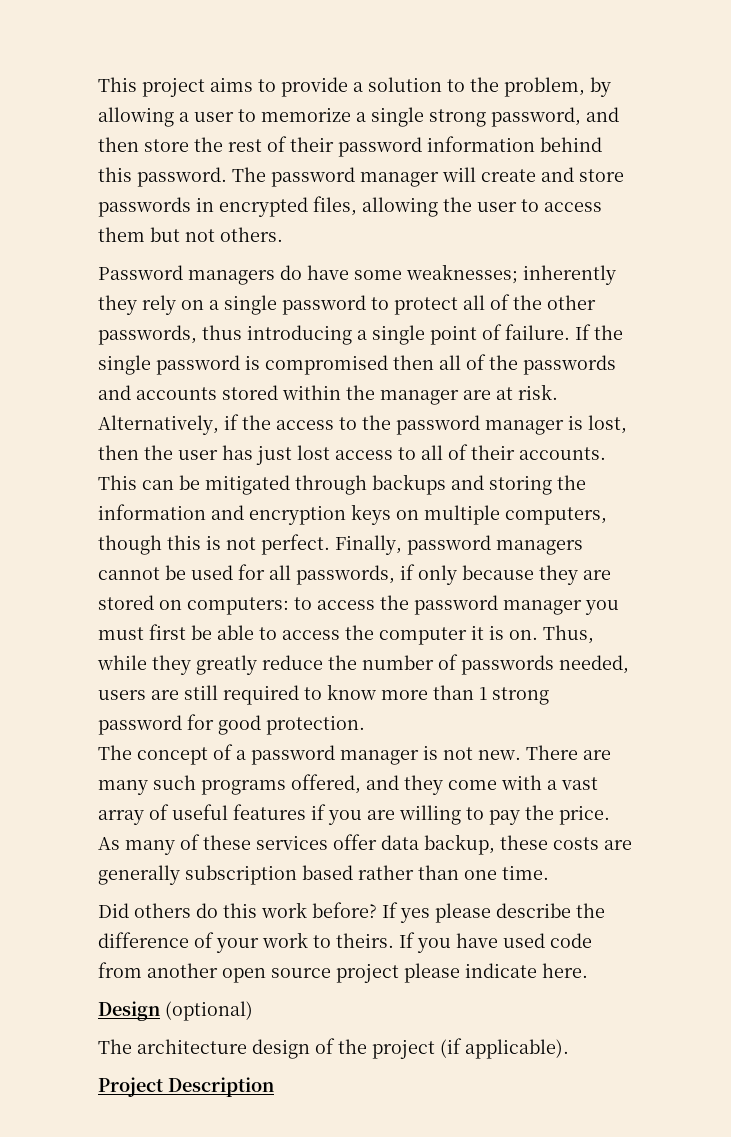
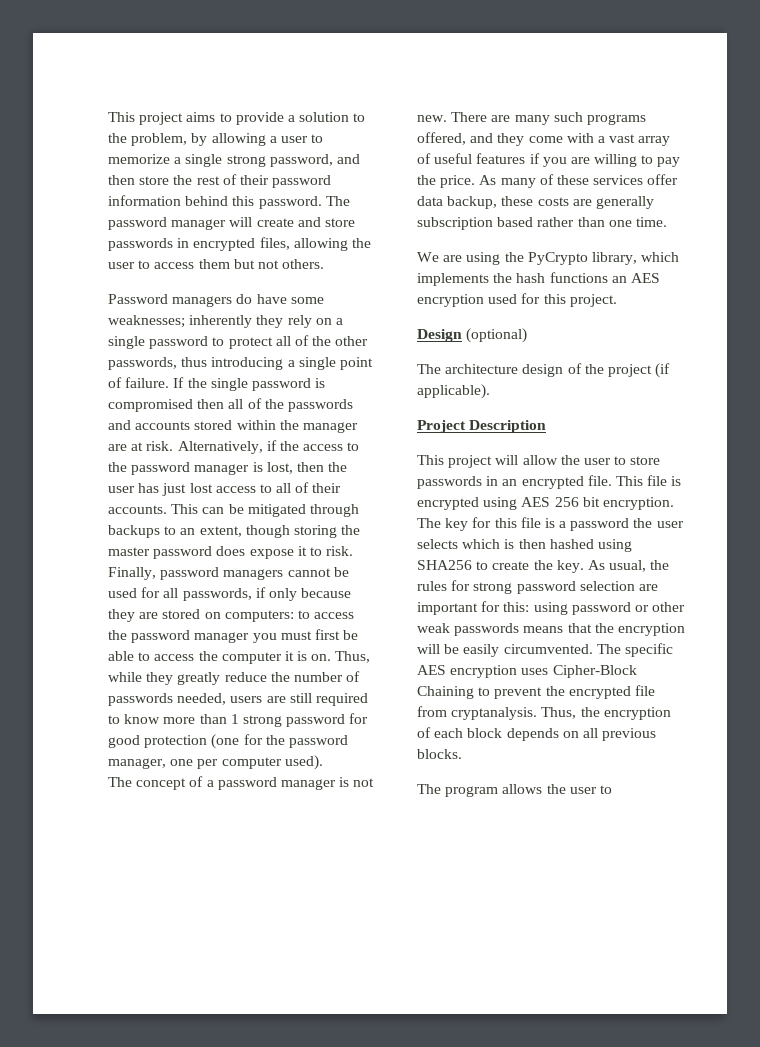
[451,475,586,495] [98,504,607,525] [98,534,330,555] and storing the information and encryption keys on multiple computers, though this is not perfect. -> [164,525,361,538] [108,546,354,559] to an extent, though storing the master password does expose it to risk.
[266,715,365,735] protection. -> [144,734,348,749] [108,755,323,770] protection (one for the password manager, one per computer used).
[98,902,605,923] [98,932,592,953] [98,962,588,983] Did others do this work before? If yes please describe the difference of your work to theirs. If you have used code from another open source project please indicate here. -> [417,252,680,265] [417,272,660,286] [417,293,617,307] We are using the PyCrypto library, which implements the hash functions an AES encryption used for this project.
(274, 1087) none -> [417,455,661,468] [417,475,682,489] [417,497,674,510] [417,517,684,531] [417,539,632,552] [417,560,670,573] [417,580,658,594] [417,601,686,615] [417,623,685,636] [417,643,673,657] [417,665,637,678] [417,685,655,699] [417,706,671,720] [417,727,657,741] [417,749,462,759] [417,784,612,797] // This project will allow the user to store passwords in an encrypted file. This file is encrypted using AES 256 bit encryption. The key for this file is a password the user selects which is then hashed using SHA256 to create the key. As usual, the rules for strong password selection are important for this: using password or other weak passwords means that the encryption will be easily circumvented. The specific AES encryption uses Cipher-Block Chaining to prevent the encrypted file from cryptanalysis. Thus, the encryption of each block depends on all previous blocks. // The program allows the user to

